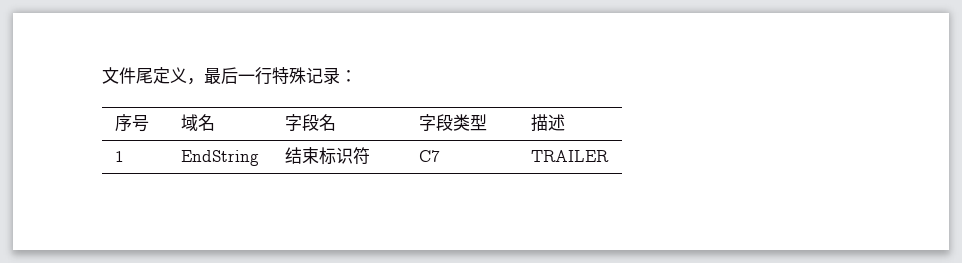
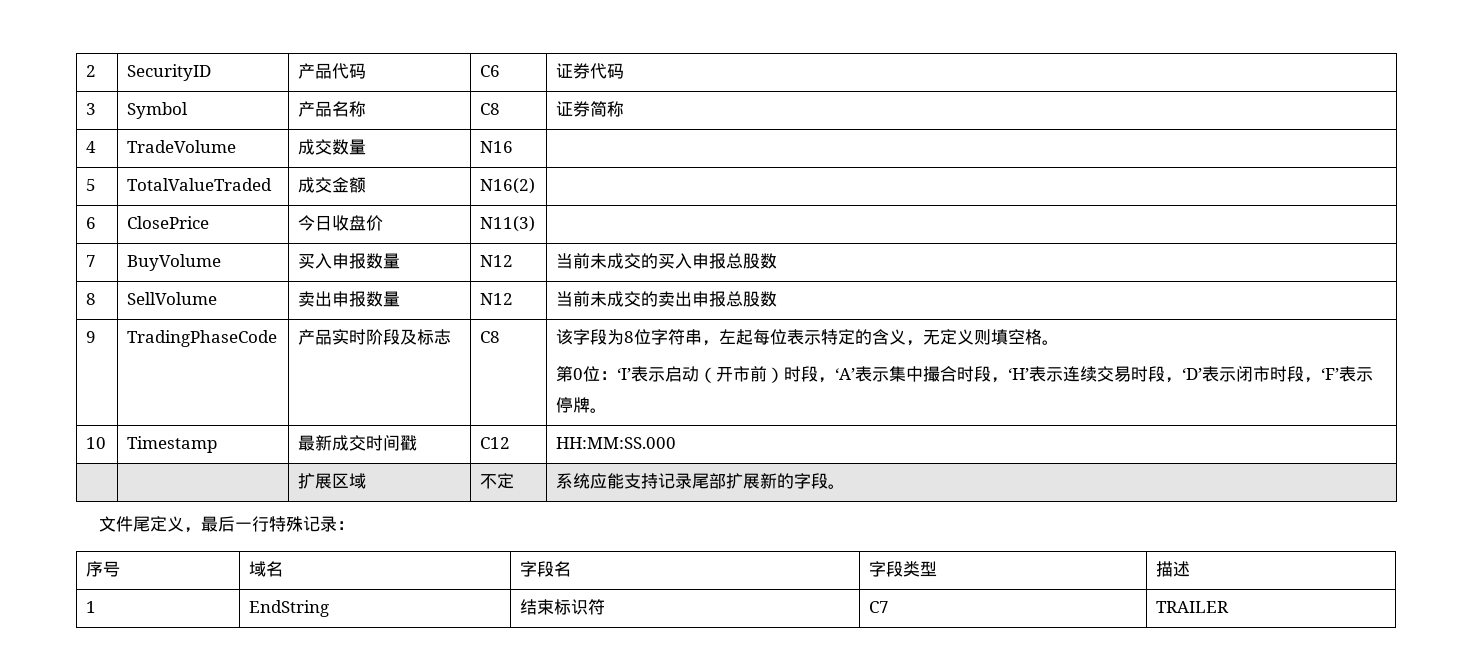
(102, 75) none -> [86,65,97,77] [127,64,212,81] [298,63,367,79] [480,65,501,77] [556,63,625,79] [86,103,97,115] [127,102,189,119] [298,101,367,117] [480,103,501,115] [556,101,625,117] [86,141,97,153] [127,140,237,153] [298,139,367,155] [480,141,514,153] [86,179,97,191] [127,178,273,191] [298,177,367,193] [480,178,536,194] [86,217,97,229] [127,216,210,229] [298,215,384,231] [480,216,536,232] [86,255,97,267] [127,254,222,271] [298,253,401,269] [480,255,514,267] [556,253,778,269] [86,293,97,305] [127,292,218,305] [298,291,401,307] [480,293,514,305] [556,291,778,307] [86,331,97,343] [127,330,278,347] [298,329,452,345] [480,331,501,343] [556,329,1060,346] [556,366,1374,383] [556,397,608,413] [86,437,107,449] [127,436,218,453] [298,435,418,451] [480,437,511,449] [556,437,677,449] [298,473,367,489] [480,473,515,489] [556,473,846,489] 2 | SecurityID | 产品代码 | C6 | 证券代码 // 3 | Symbol | 产品名称 | C8 | 证券简称 // 4 | TradeVolume | 成交数量 | N16 | // 5 | TotalValueTraded | 成交金额 | N16(2) | // 6 | ClosePrice | 今日收盘价 | N11(3) | // 7 | BuyVolume | 买入申报数量 | N12 | 当前未成交的买入申报总股数 // 8 | SellVolume | 卖出申报数量 | N12 | 当前未成交的卖出申报总股数 // 9 | TradingPhaseCode | 产品实时阶段及标志 | C8 | 该字段为8位字符串，左起每位表示特定的含义，无定义则填空格。 // 第0位：‘I’表示启动（开市前）时段，‘A’表示集中撮合时段，‘H’表示连续交易时段，‘D’表示闭市时段，‘F’表示停牌。 // 10 | Timestamp | 最新成交时间戳 | C12 | HH:MM:SS.000 // | | 扩展区域 | 不定 | 系统应能支持记录尾部扩展新的字段。 //

